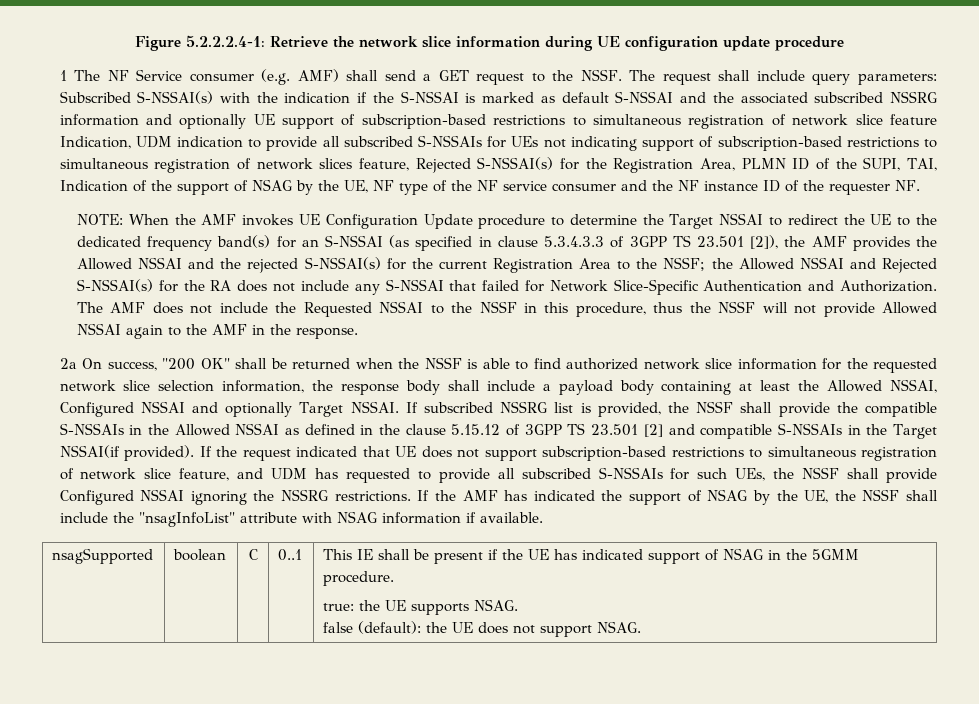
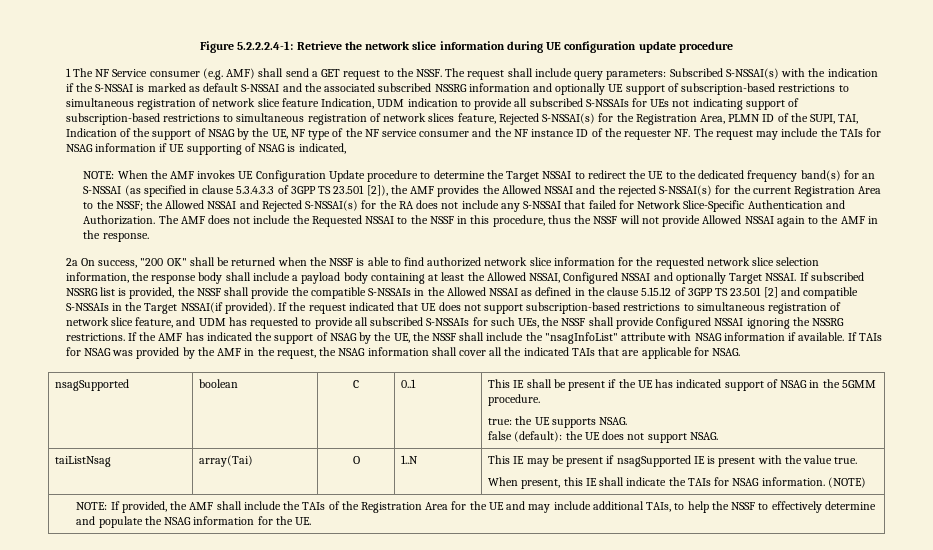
(920, 185) none -> [693,128,882,140] [65,143,346,155] The request may include the TAIs for NSAG information if UE supporting of NSAG is indicated,
(543, 517) none -> [847,332,882,341] [65,347,741,359] If TAIs for NSAG was provided by the AMF in the request, the NSAG information shall cover all the indicated TAIs that are applicable for NSAG.
(642, 627) none -> [55,456,112,467] [199,455,254,467] [352,456,360,464] [401,455,419,464] [488,455,858,467] [488,477,866,489] [76,501,876,513] [76,516,312,528] // taiListNsag | array(Tai) | O | 1..N | This IE may be present if nsagSupported IE is present with the value true. // When present, this IE shall indicate the TAIs for NSAG information. (NOTE) // NOTE: If provided, the AMF shall include the TAIs of the Registration Area for the UE and may include additional TAIs, to help the NSSF to effectively determine and populate the NSAG information for the UE.

